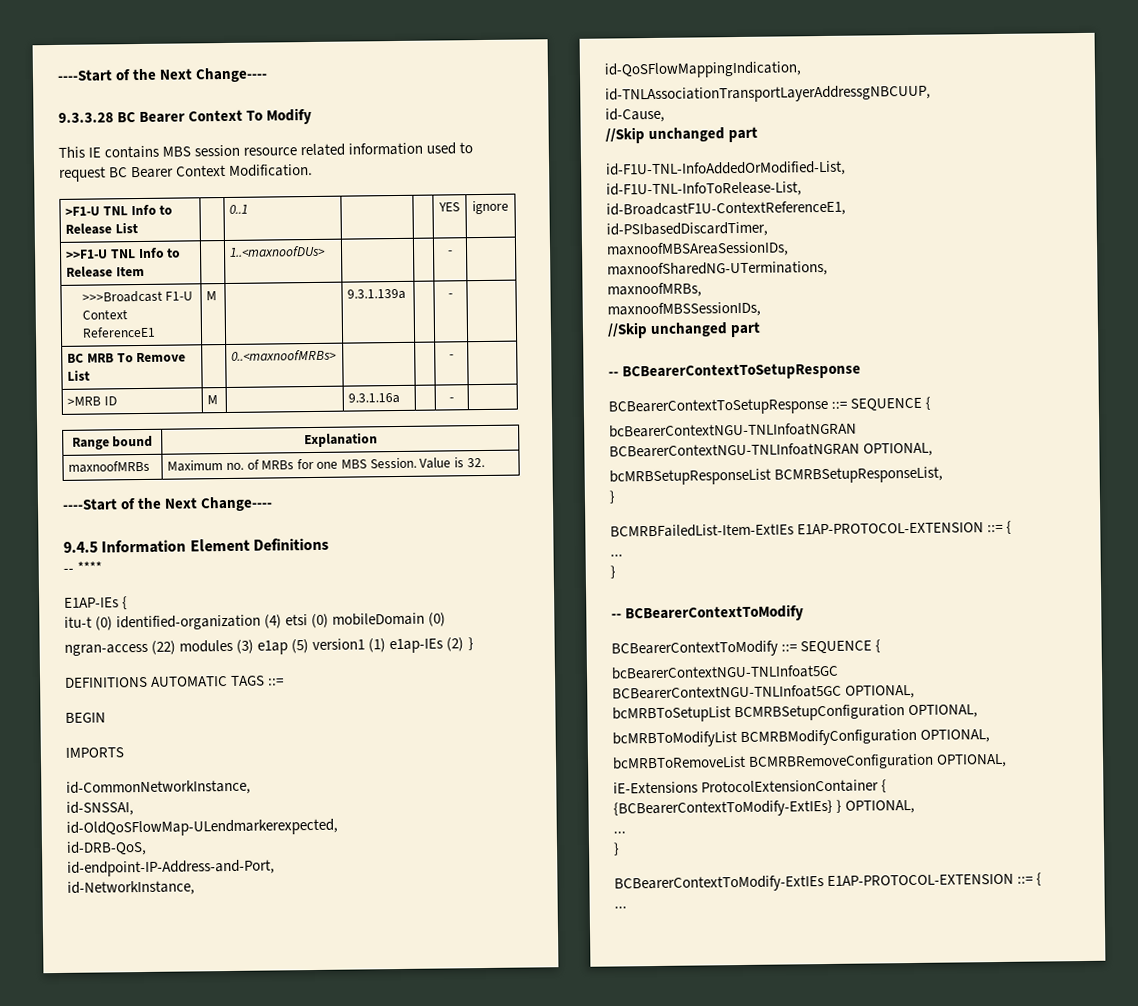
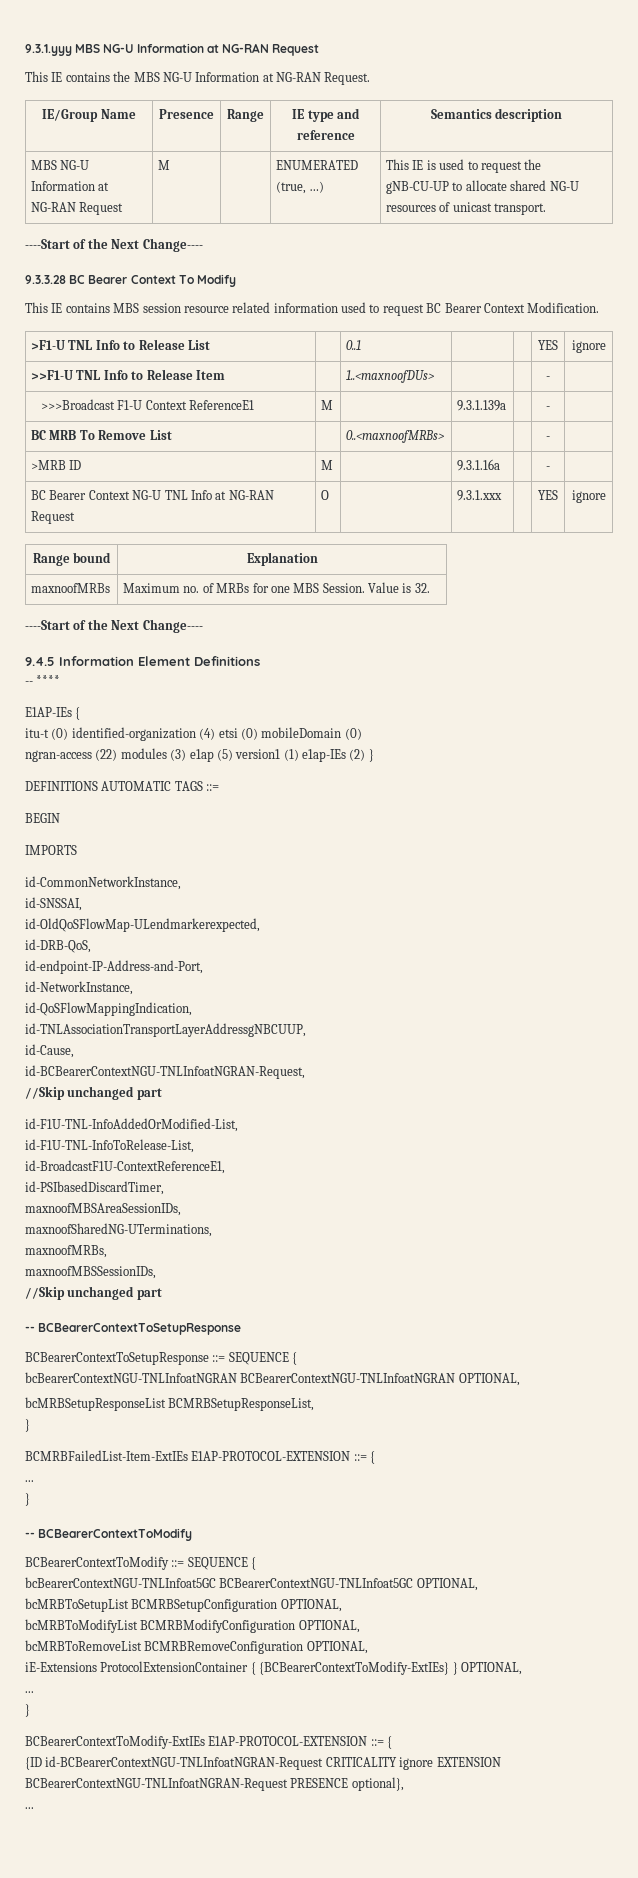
(57, 75) none -> [25,43,320,56] [25,71,371,85] [42,109,136,122] [159,109,214,119] [227,109,264,122] [292,108,360,122] [296,130,355,140] [430,108,563,122] [31,160,90,170] [31,181,110,191] [31,202,124,215] [158,160,171,170] [276,160,359,170] [276,181,325,194] [386,159,542,173] [386,180,579,194] [386,202,547,215] 9.3.1.yyy MBS NG-U Information at NG-RAN Request // This IE contains the MBS NG-U Information at NG-RAN Request. // IE/Group Name | Presence | Range | IE type and reference | Semantics description // MBS NG-U Information at NG-RAN Request | M | | ENUMERATED (true, …) | This IE is used to request the gNB-CU-UP to allocate shared NG-U resources of unicast transport. //
(454, 399) none -> [31,490,274,500] [31,511,76,524] [321,490,330,500] [457,490,503,501] [538,490,558,500] [571,490,606,503] // BC Bearer Context NG-U TNL Info at NG-RAN Request | O | | 9.3.1.xxx | | YES | ignore
(665, 115) none -> [25,1065,305,1079] // id-BCBearerContextNGU-TNLInfoatNGRAN-Request,
(1043, 879) none -> [25,1756,501,1770] [25,1777,404,1791] // {ID id-BCBearerContextNGU-TNLInfoatNGRAN-Request CRITICALITY ignore EXTENSION BCBearerContextNGU-TNLInfoatNGRAN-Request PRESENCE optional},

